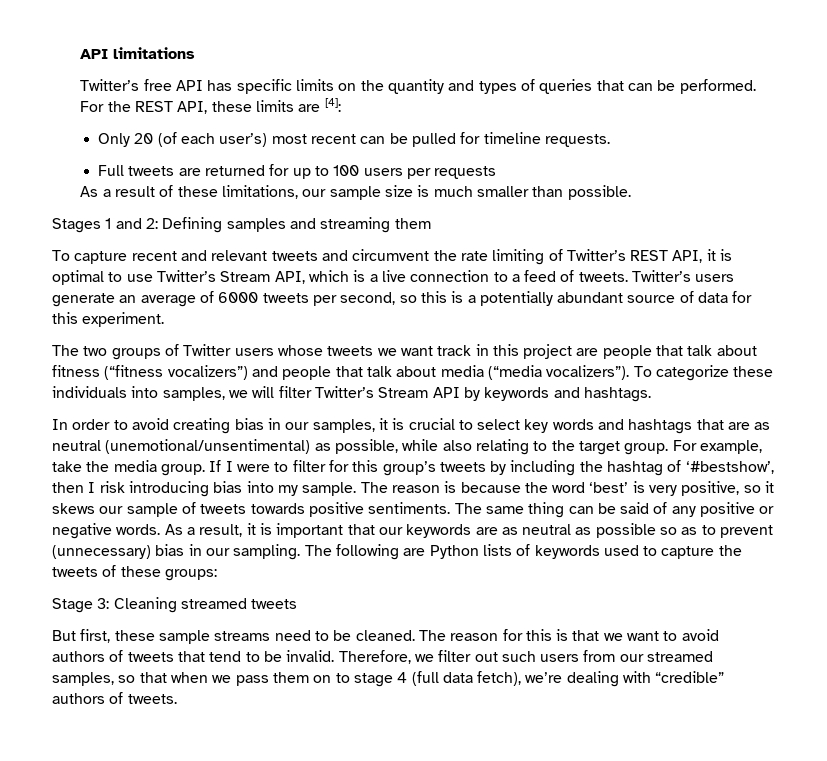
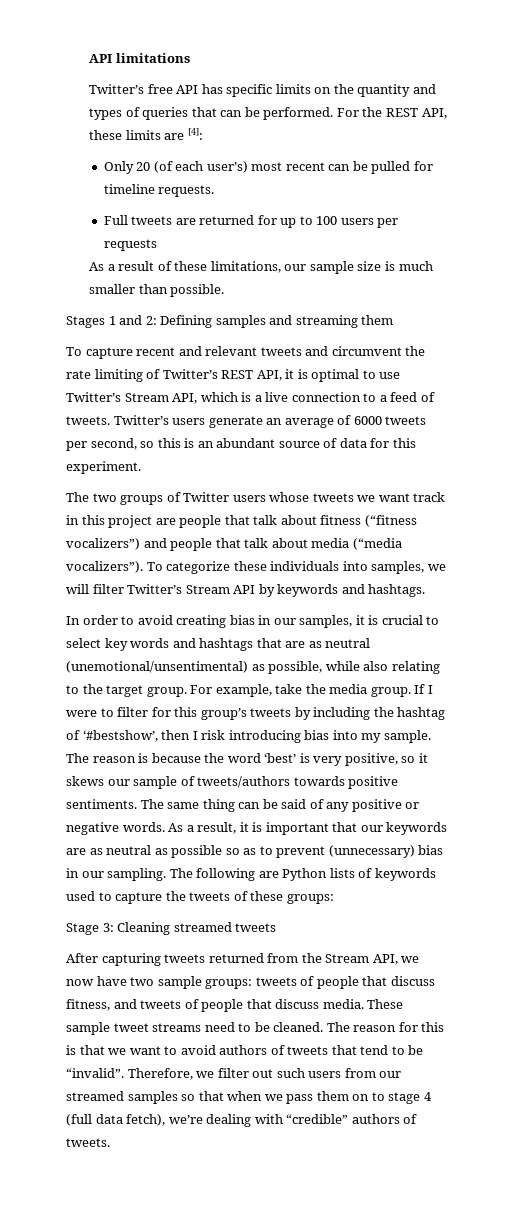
[467,291,553,306] a potentially -> [197,441,214,448] an
[200,504,247,514] tweets -> [197,776,291,788] tweets/authors
[52,629,210,644] But first, these sample -> [66,953,420,966] [66,976,435,989] [66,999,404,1012] [66,1022,149,1035] After capturing tweets returned from the Stream API, we now have two sample groups: tweets of people that discuss fitness, and tweets of people that discuss media. These sample tweet
[286,650,335,662] invalid. -> [66,1068,124,1078] “invalid”.
[52,672,114,686] samples, -> [127,1091,178,1104] samples

